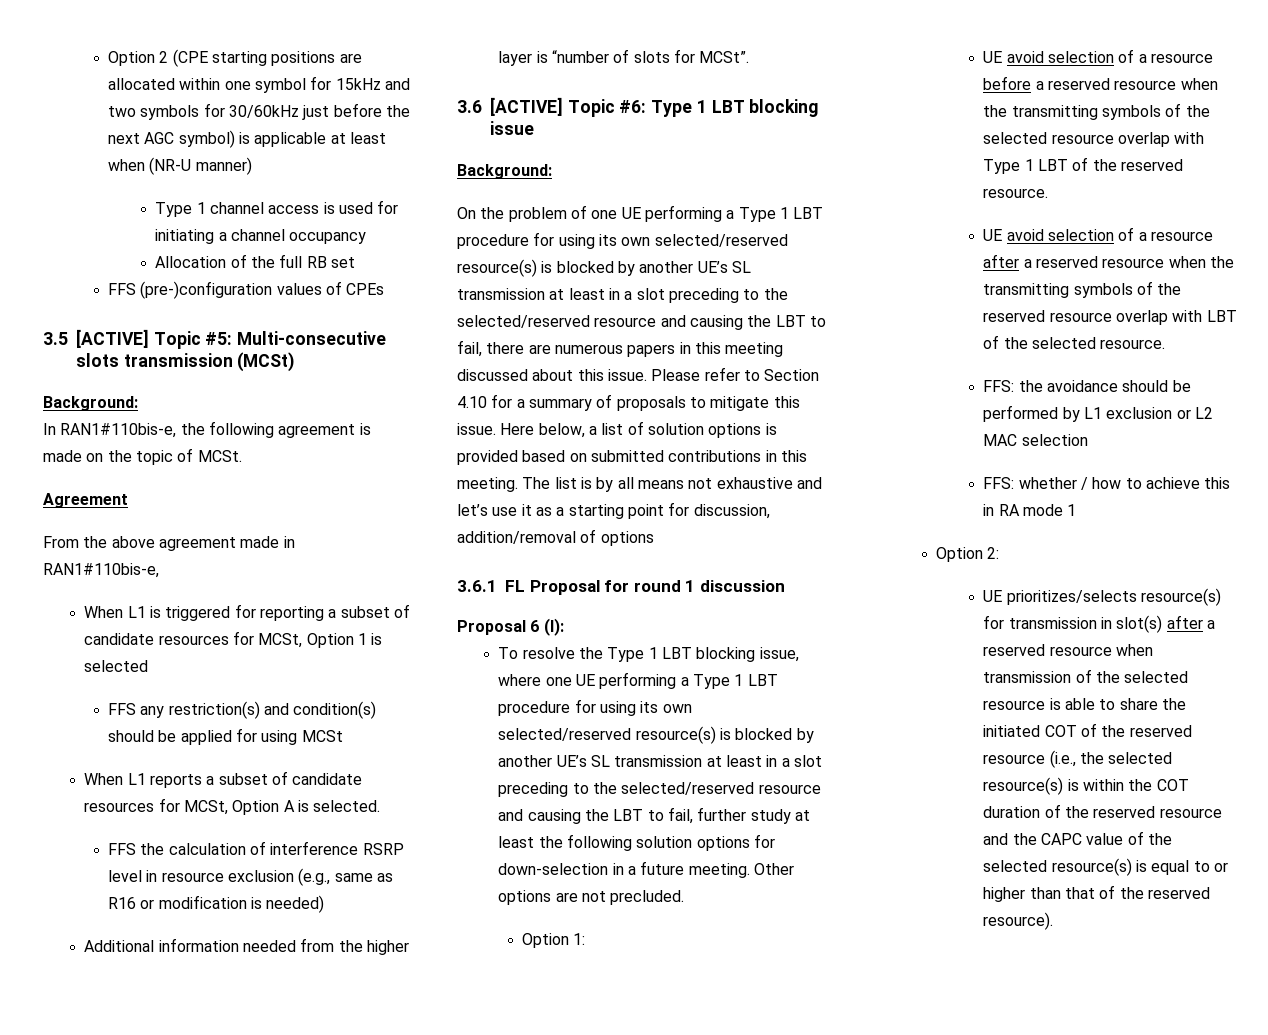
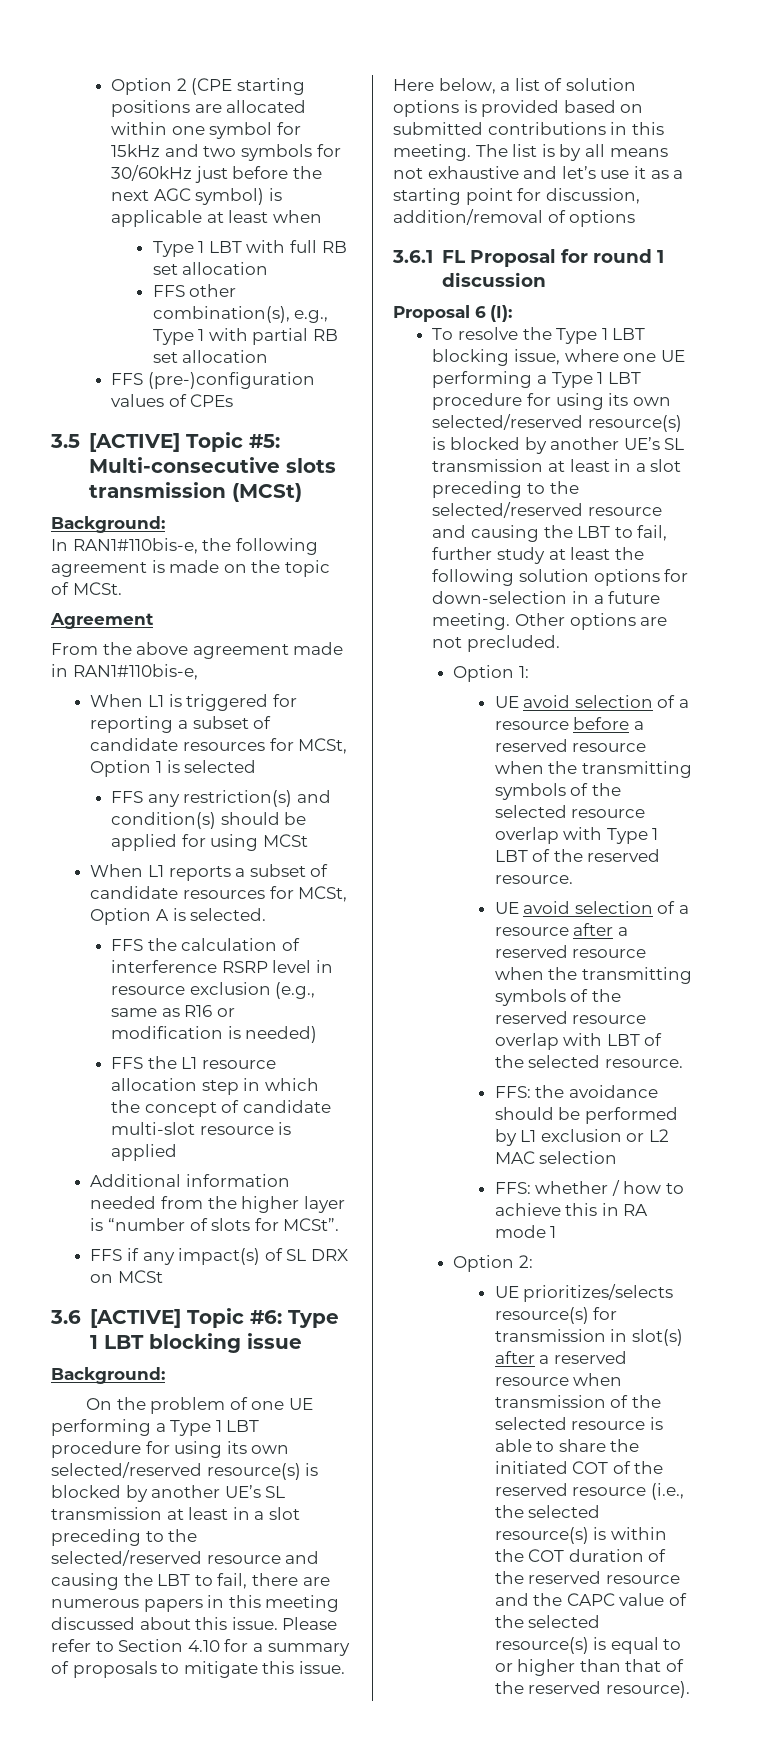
[149,157,252,175] [155,200,399,217] [155,229,367,244] [155,254,355,268] (NR-U manner) // Type 1 channel access is used for initiating a channel occupancy // Allocation of the full RB set -> [152,240,347,257] [152,262,269,275] [152,284,237,297] [152,306,329,323] [152,328,339,345] [152,350,269,363] // Type 1 LBT with full RB set allocation // FFS other combination(s), e.g., Type 1 with partial RB set allocation
(325, 904) none -> [111,1056,276,1069] [111,1078,319,1095] [111,1100,331,1117] [111,1122,292,1135] [111,1144,178,1161] // FFS the L1 resource allocation step in which the concept of candidate multi-slot resource is applied
(750, 57) none -> [90,1248,348,1265] [90,1270,164,1283] // FFS if any impact(s) of SL DRX on MCSt

